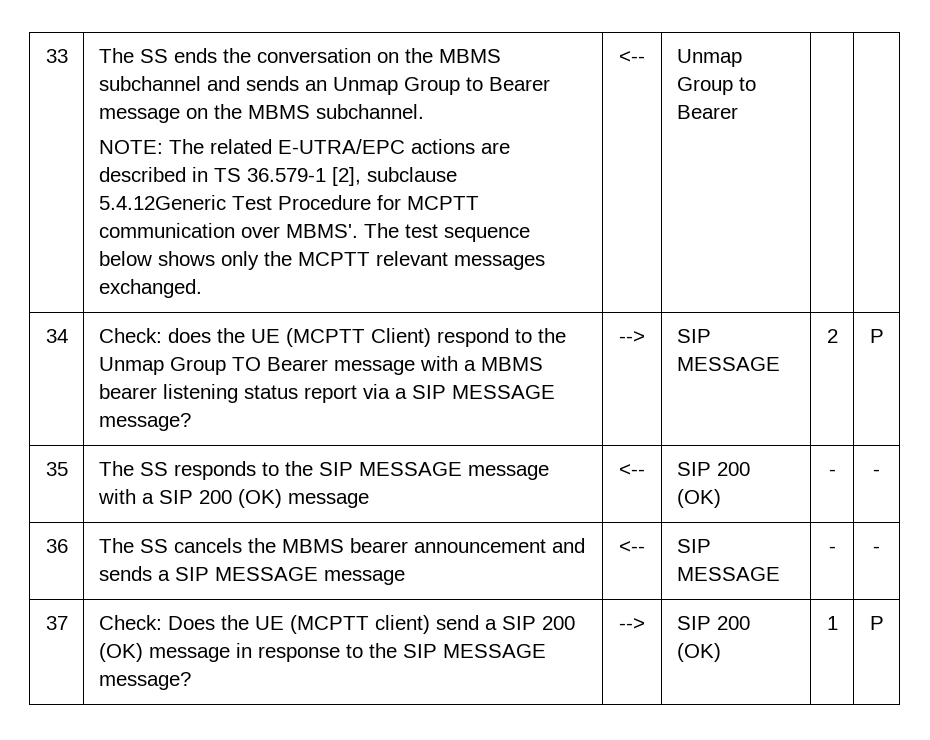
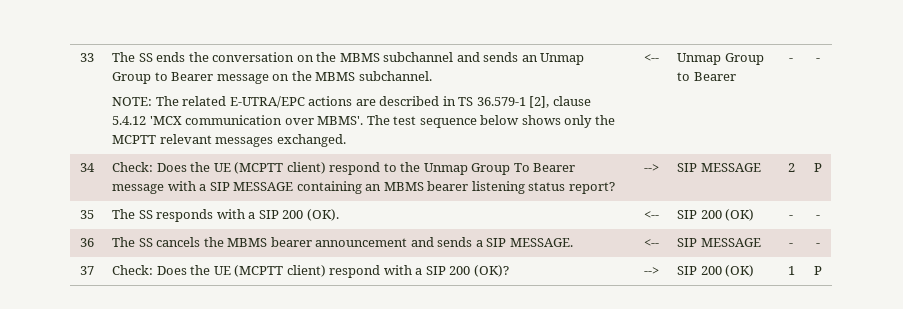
[366,167,457,182] [98,195,479,210] subclause 5.4.12Generic Test Procedure for MCPTT -> [552,96,591,106] [112,116,182,125] clause 5.4.12 'MCX
(738, 112) | -> [789,58,793,62] [816,58,820,62] - | -
[167,328,431,347] does the UE (MCPTT Client) -> [156,162,326,174] Does the UE (MCPTT client)
[231,357,261,371] TO -> [513,163,530,172] To
[480,357,543,371] [98,384,555,403] [98,413,191,431] MBMS bearer listening status report via a SIP MESSAGE message? -> [209,181,615,194] SIP MESSAGE containing an MBMS bearer listening status report?
[261,461,549,480] [97,489,369,508] to the SIP MESSAGE message with a SIP 200 (OK) message -> [216,209,339,221] with a SIP 200 (OK).
[214,567,405,585] MESSAGE message -> [509,238,573,247] MESSAGE.
[435,615,575,630] [98,643,546,662] [98,672,191,690] send a SIP 200 (OK) message in response to the SIP MESSAGE message? -> [329,265,509,278] respond with a SIP 200 (OK)?

